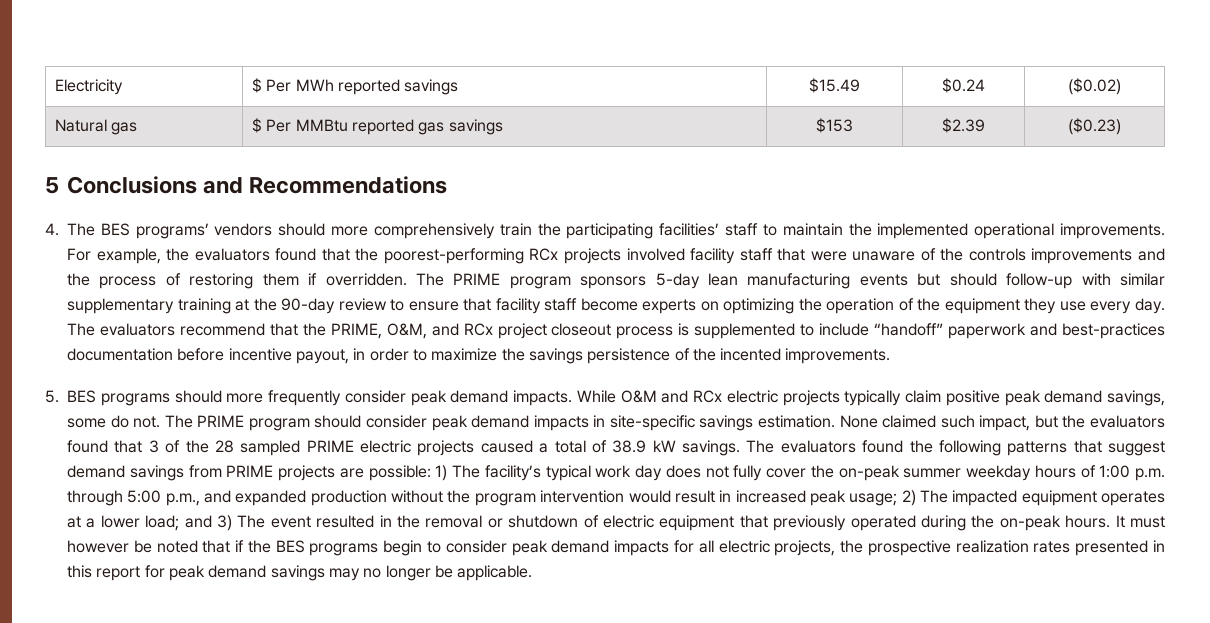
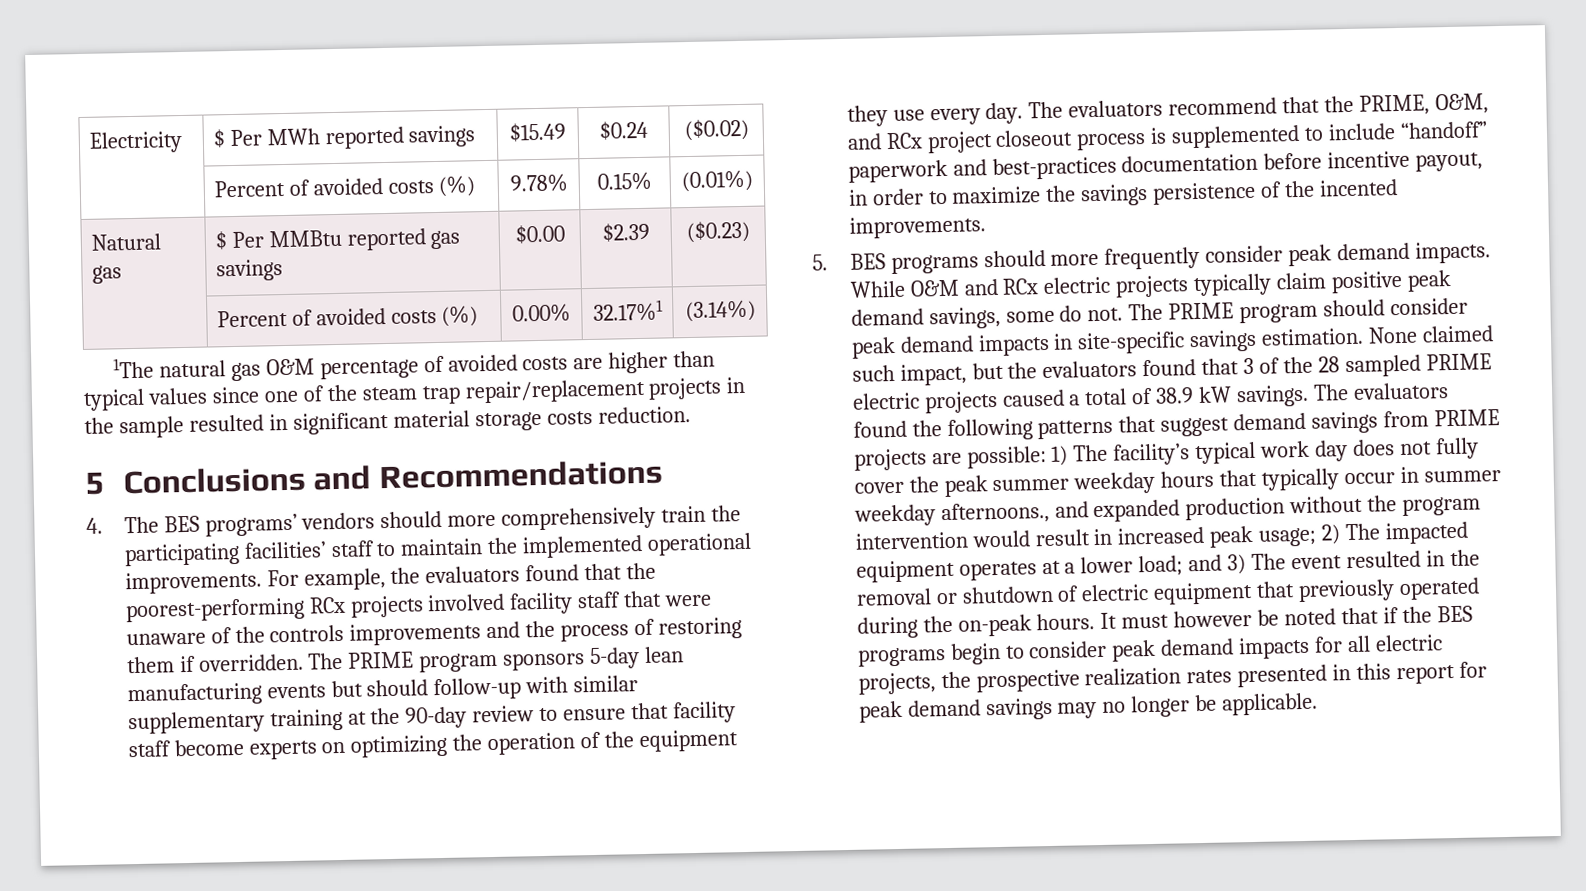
(1121, 86) none -> [213,175,477,198] [509,173,568,193] [597,171,652,191] [681,169,753,193] // | Percent of avoided costs (%) | 9.78% | 0.15% | (0.01%)
[816,118,854,133] $153 -> [514,224,565,245] $0.00
(1121, 126) none -> [216,305,479,328] [512,303,571,323] [592,299,663,322] [684,299,756,323] [112,350,716,382] [83,376,746,411] [84,406,691,439] // | Percent of avoided costs (%) | 0.00% | 32.17%1 | (3.14%) // 1The natural gas O&M percentage of avoided costs are higher than typical values since one of the steam trap repair/replacement projects in the sample resulted in significant material storage costs reduction.
[838,465,900,481] on-peak -> [943,475,989,498] peak
[1080,465,1165,481] [67,490,200,506] of 1:00 p.m. through 5:00 p.m., -> [1219,466,1502,491] [853,501,1050,527] that typically occur in summer weekday afternoons.,

